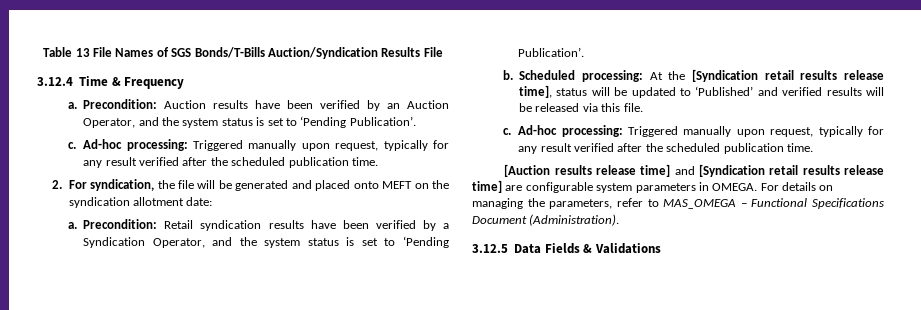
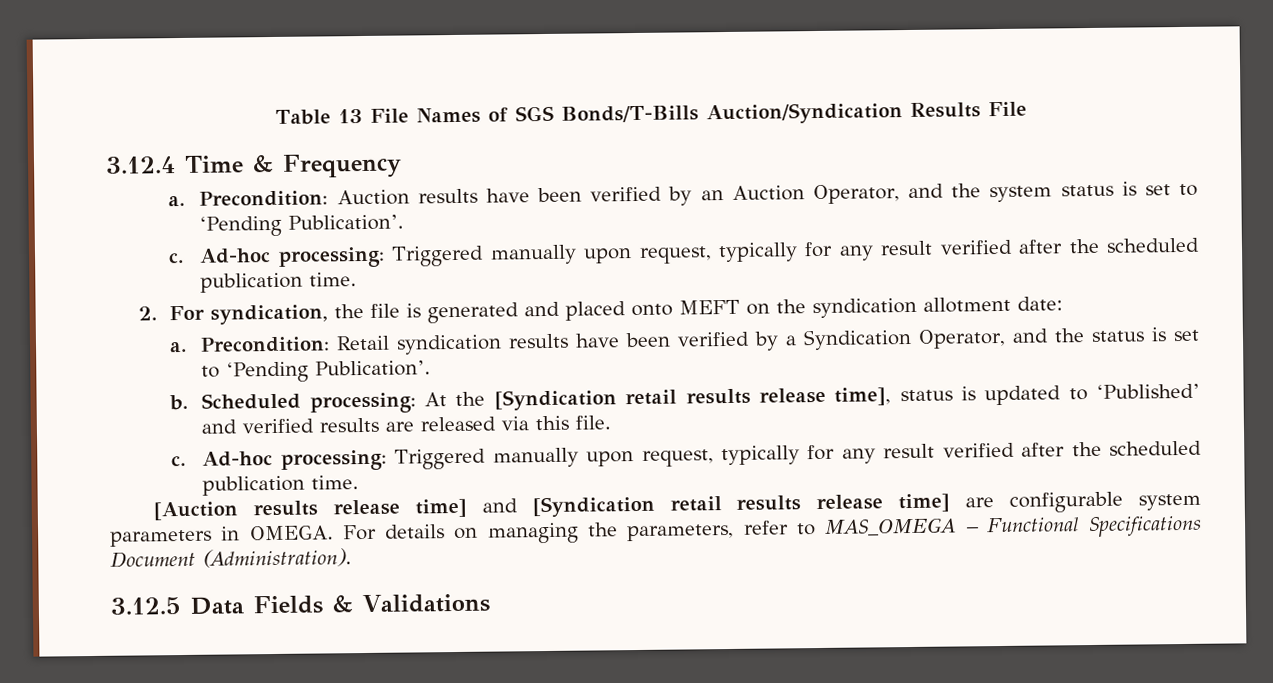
[197,180,232,189] will be -> [406,303,422,318] is
[264,238,301,248] system -> (1086, 335) none
[591,87,628,96] will be -> [960,386,976,401] is
[866,87,884,96] [519,103,533,112] will be -> [385,421,415,432] are

